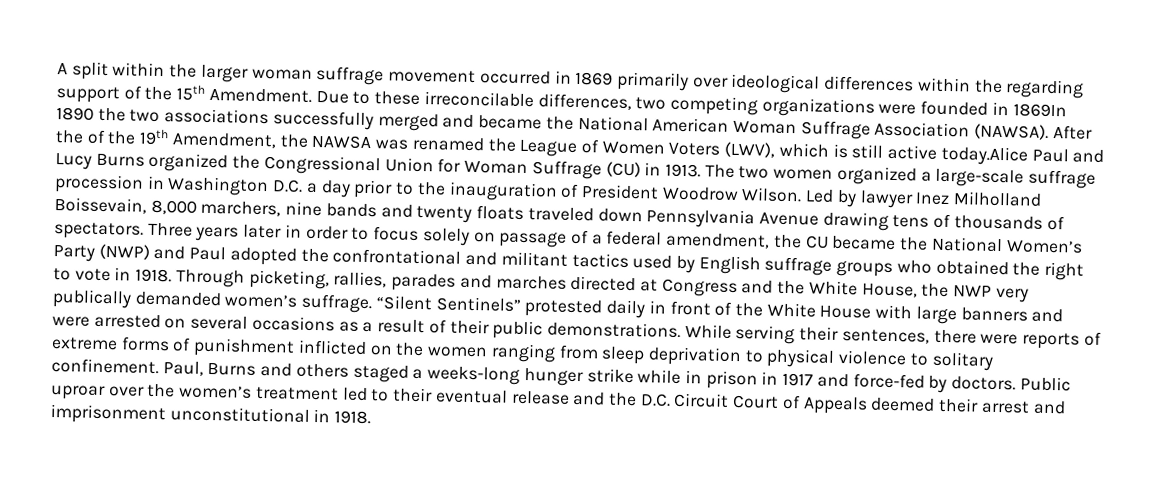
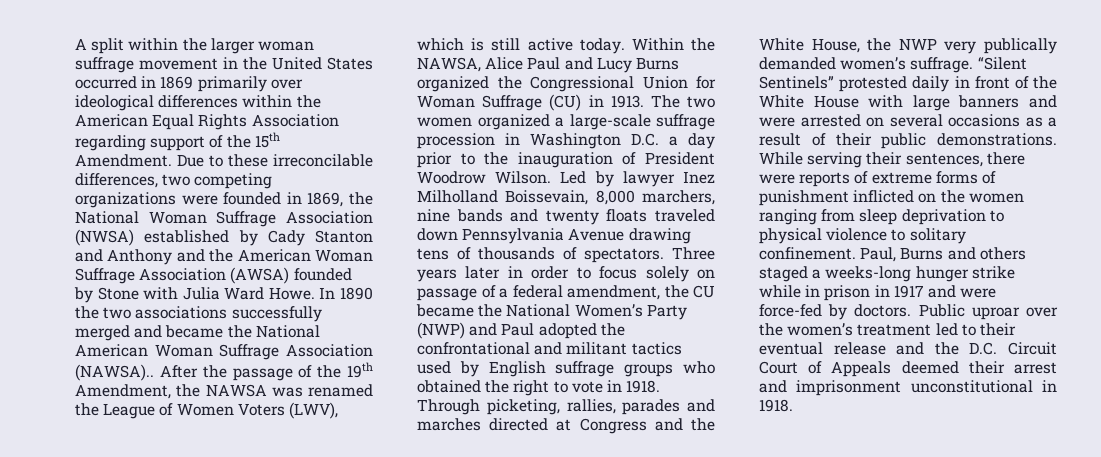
(477, 76) none -> [223,57,373,70] in the United States
(1003, 86) none -> [75,114,339,130] American Equal Rights Association
[1012,103,1067,118] 1869In -> [307,192,373,207] [75,211,373,227] [75,229,373,246] [75,249,373,265] [75,267,352,284] [74,287,336,303] 1869, the National Woman Suffrage Association (NWSA) established by Cady Stanton and Anthony and the American Woman Suffrage Association (AWSA) founded by Stone with Julia Ward Howe. In
[974,123,1050,140] (NAWSA). -> [75,364,154,381] (NAWSA)..
(84, 137) none -> [232,368,293,381] passage
[940,145,1028,166] today.Alice -> [579,38,715,54] [417,57,524,72] today. Within the NAWSA, Alice
(849, 380) none -> [960,288,997,298] were

